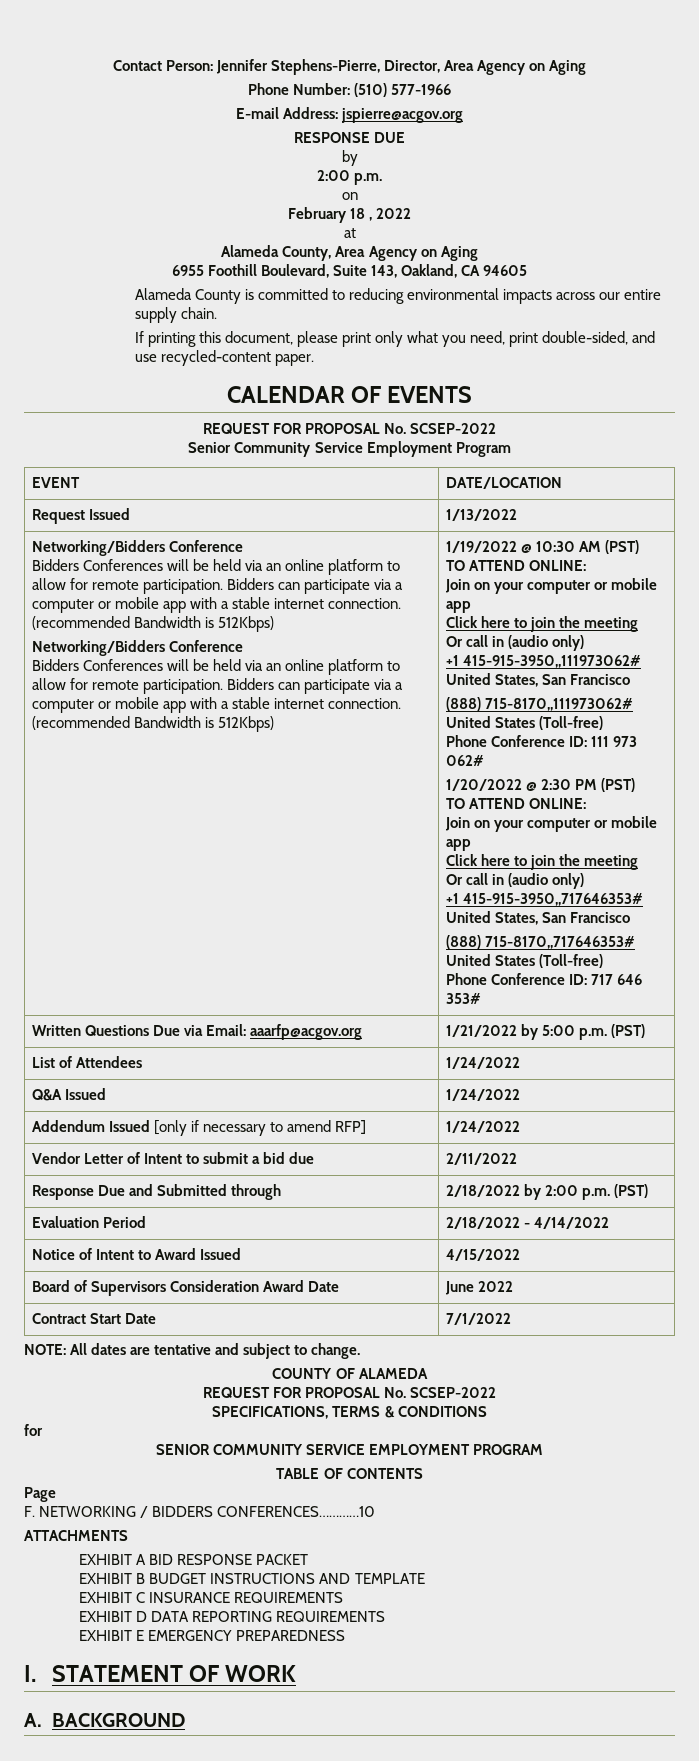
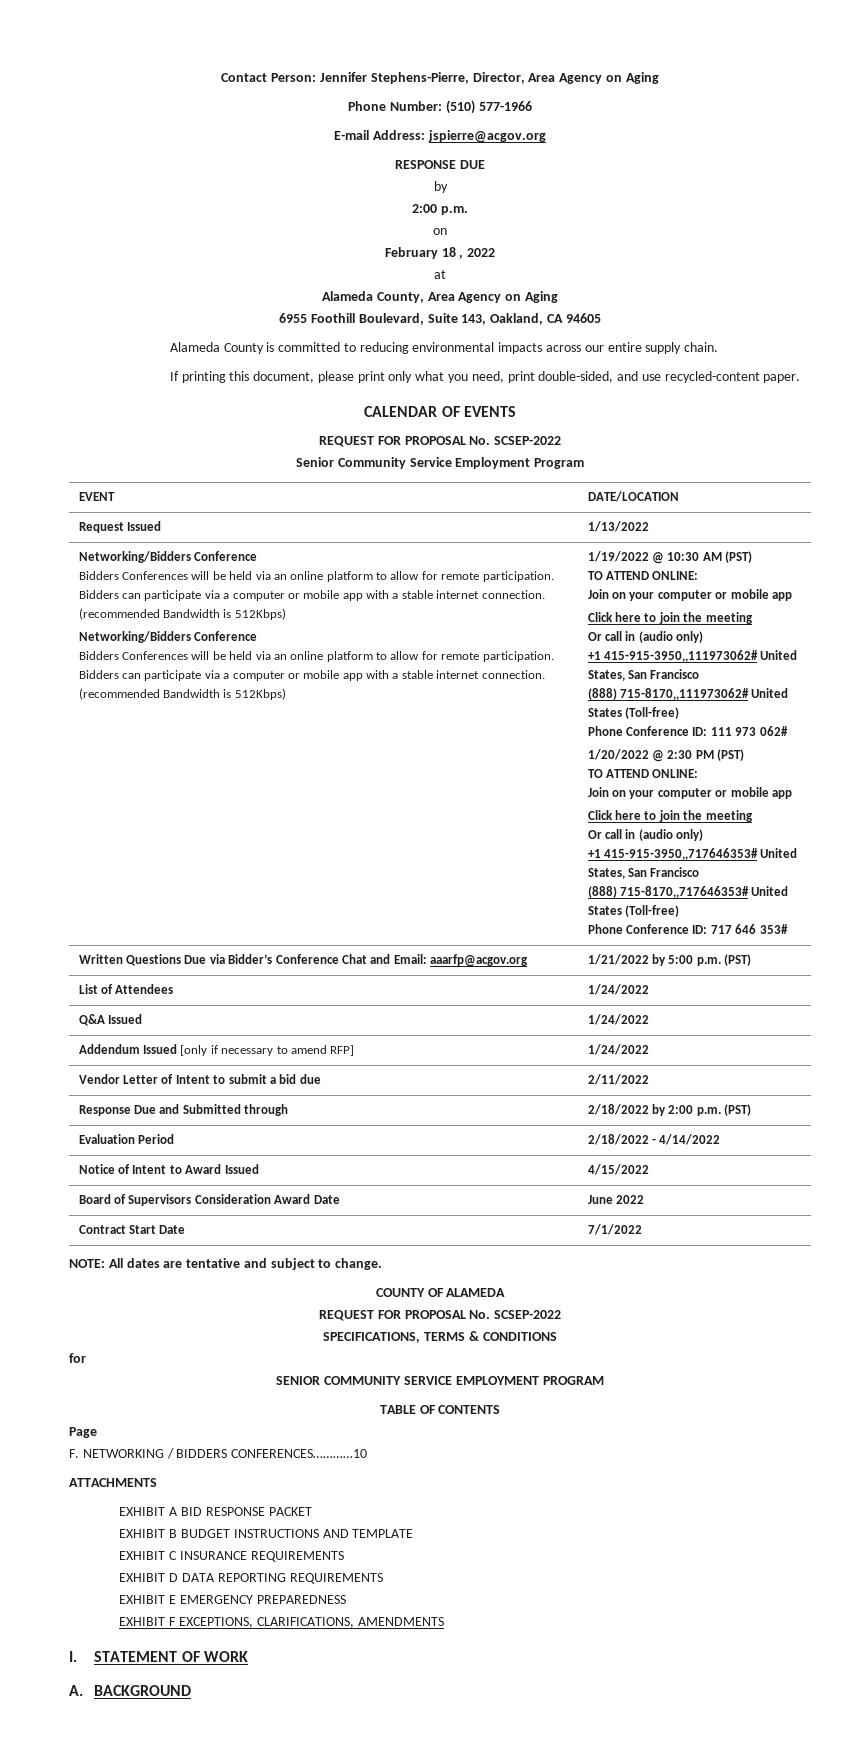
(204, 1030) none -> [228,954,391,964] Bidder’s Conference Chat and
(346, 1635) none -> [119,1617,444,1628] // EXHIBIT F EXCEPTIONS, CLARIFICATIONS, AMENDMENTS

